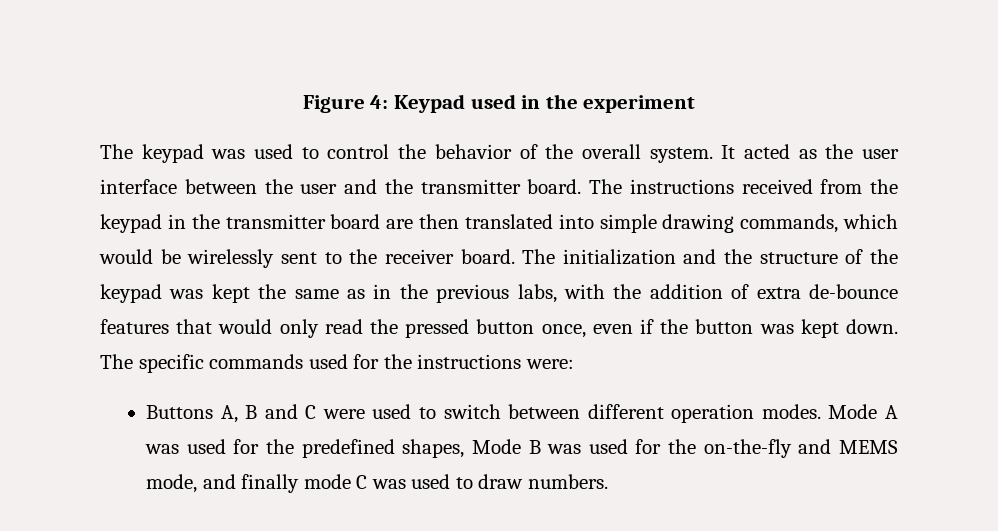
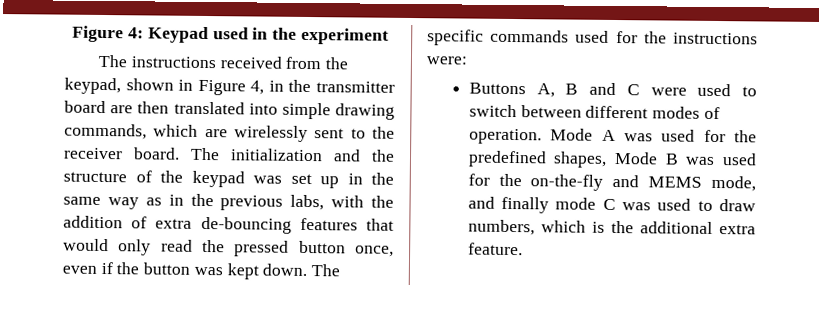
[141,144,899,163] [100,179,898,194] [100,214,162,233] keypad was used to control the behavior of the overall system. It acted as the user interface between the user and the transmitter board. The instructions received from the keypad -> [130,56,349,70] [64,77,265,96] instructions received from the keypad, shown in Figure 4,
[99,249,181,264] would be -> [204,128,228,138] are
[211,284,250,303] kept -> [290,173,363,189] set up in
(339, 294) none -> [107,197,139,210] way
[808,284,898,299] de-bounce -> [200,216,292,234] de-bouncing
[671,404,821,423] operation modes. -> [651,106,720,120] [468,128,542,145] modes of operation.
[527,474,608,489] numbers. -> [467,219,756,236] [467,242,523,256] numbers, which is the additional extra feature.

